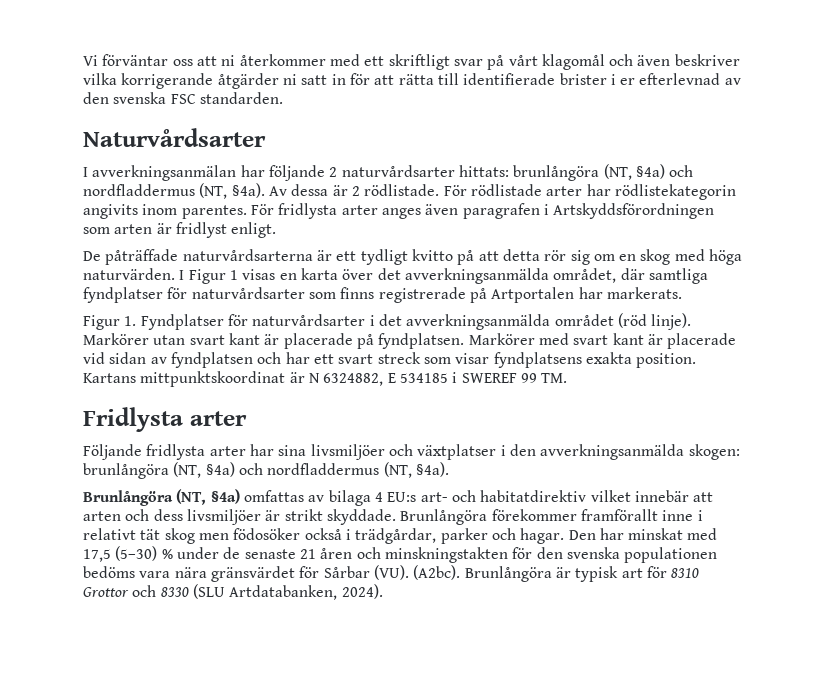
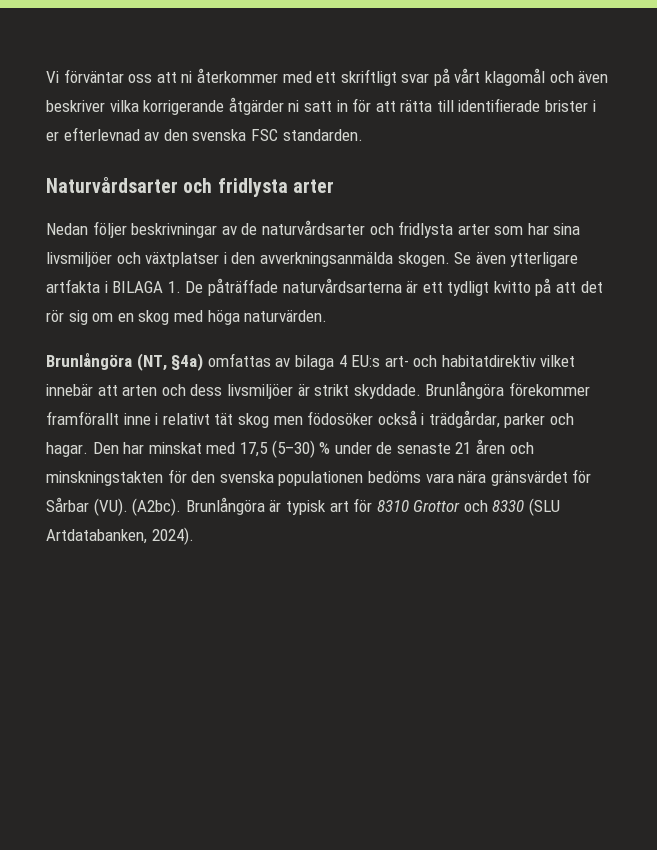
[83,164,694,181] [83,183,736,200] [83,203,715,219] [83,222,277,238] // I avverkningsanmälan har följande 2 naturvårdsarter hittats: brunlångöra (NT, §4a) och nordfladdermus (NT, §4a). Av dessa är 2 rödlistade. För rödlistade arter har rödlistekategorin angivits inom parentes. För fridlysta arter anges även paragrafen i Artskyddsförordningen som arten är fridlyst enligt. // -> [183,178,334,197] [46,220,581,238] [46,252,579,267] [46,279,181,293] och fridlysta arter // Nedan följer beskrivningar av de naturvårdsarter och fridlysta arter som har sina livsmiljöer och växtplatser i den avverkningsanmälda skogen. Se även ytterligare artfakta i BILAGA 1.
[502,249,540,261] detta -> [580,281,603,293] det
[179,268,708,284] [83,287,682,303] [83,313,692,330] [83,333,737,349] [83,352,697,368] [83,371,568,387] [83,407,247,432] [83,444,740,460] [83,462,449,479] I Figur 1 visas en karta över det avverkningsanmälda området, där samtliga fyndplatser för naturvårdsarter som finns registrerade på Artportalen har markerats. // Figur 1. Fyndplatser för naturvårdsarter i det avverkningsanmälda området (röd linje). Markörer utan svart kant är placerade på fyndplatsen. Markörer med svart kant är placerade vid sidan av fyndplatsen och har ett svart streck som visar fyndplatsens exakta position. Kartans mittpunktskoordinat är N 6324882, E 534185 i SWEREF 99 TM. // Fridlysta arter // Följande fridlysta arter har sina livsmiljöer och växtplatser i den avverkningsanmälda skogen: brunlångöra (NT, §4a) och nordfladdermus (NT, §4a). -> (328, 316) none

